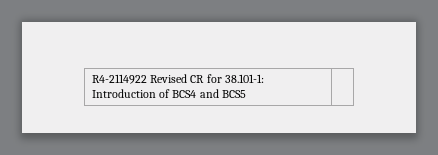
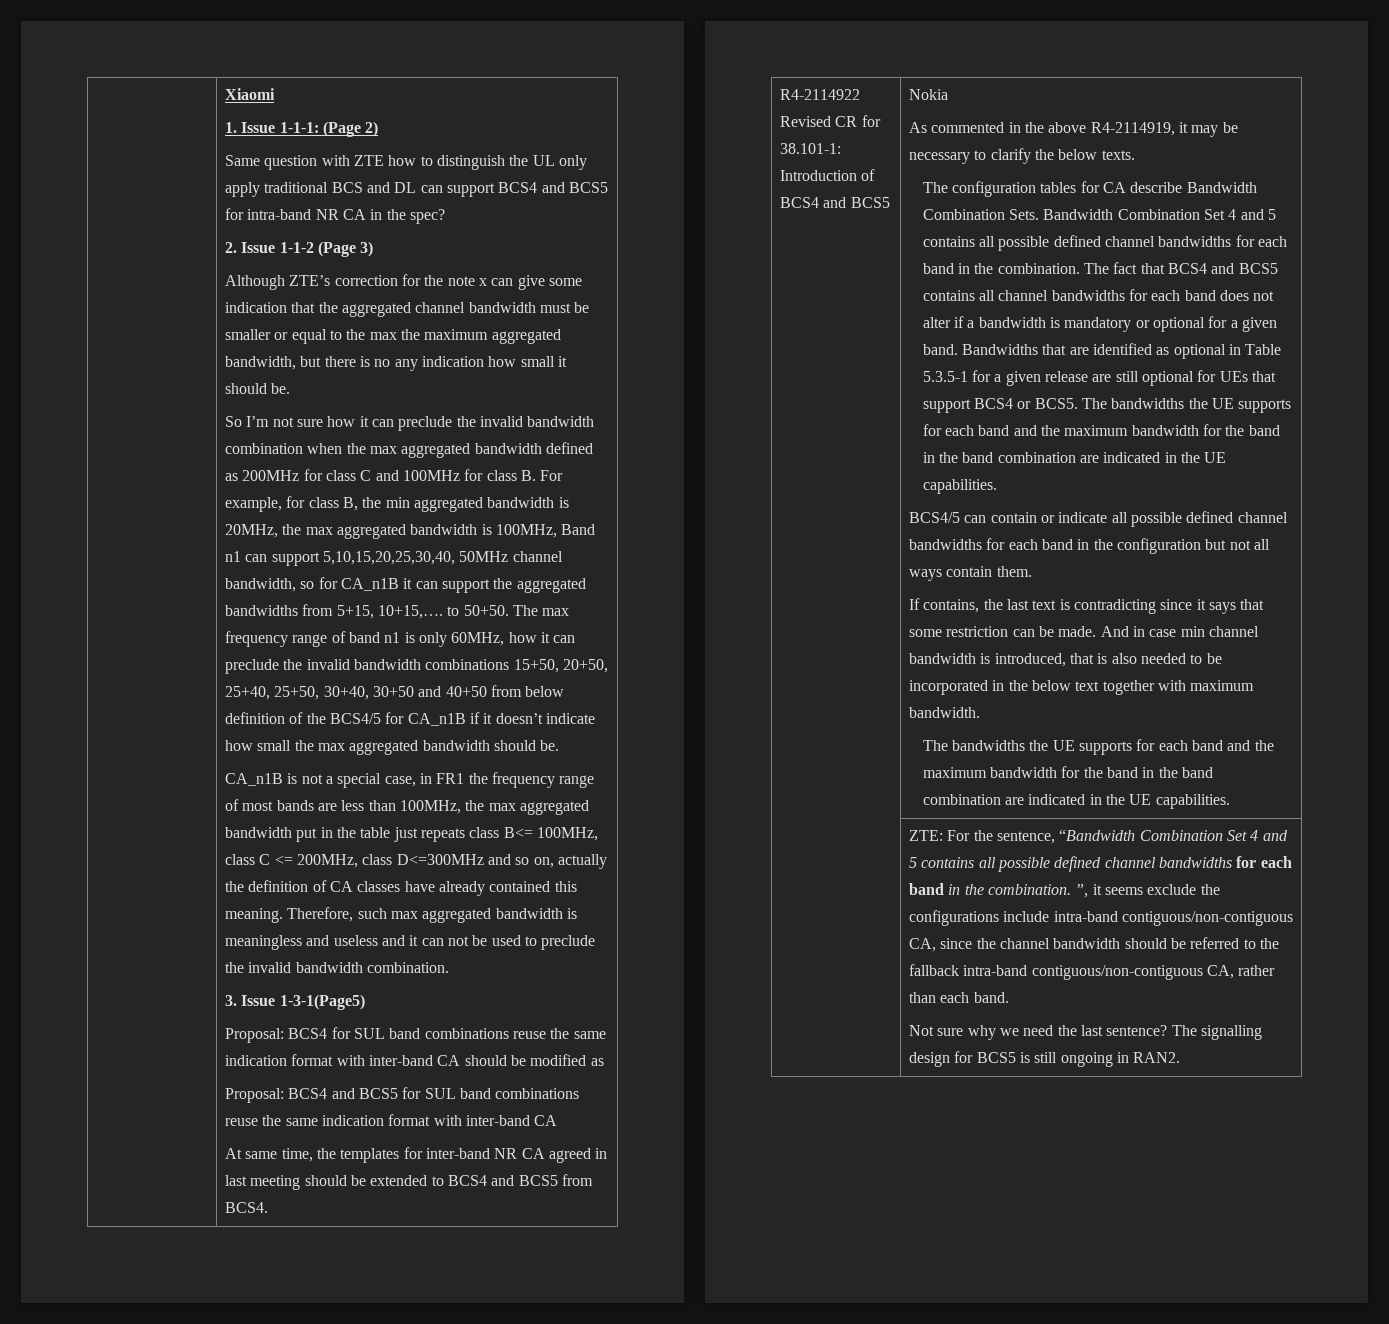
(91, 79) none -> [225,88,276,100] [225,121,379,137] [225,155,587,170] [225,182,608,197] [225,208,445,224] [225,241,374,257] [225,274,582,290] [225,302,590,317] [225,329,561,344] [225,356,567,371] [225,383,291,394] [225,416,595,431] [225,442,593,458] [225,469,564,481] [225,496,569,512] [225,524,596,539] [225,551,563,566] [225,577,586,593] [225,604,570,619] [225,631,576,647] [225,659,608,674] [225,685,565,700] [225,712,595,726] [225,740,560,755] [225,772,595,788] [225,799,589,815] [225,827,598,842] [225,854,607,869] [225,880,577,896] [225,907,577,923] [225,935,596,950] [225,962,449,973] [225,994,365,1010] [225,1027,606,1043] [225,1054,604,1066] [225,1087,580,1103] [225,1114,558,1126] [225,1147,608,1163] [225,1174,593,1190] [225,1202,269,1213] | Xiaomi // 1. Issue 1-1-1: (Page 2) // Same question with ZTE how to distinguish the UL only apply traditional BCS and DL can support BCS4 and BCS5 for intra-band NR CA in the spec? // 2. Issue 1-1-2 (Page 3) // Although ZTE’s correction for the note x can give some indication that the aggregated channel bandwidth must be smaller or equal to the max the maximum aggregated bandwidth, but there is no any indication how small it should be. // So I’m not sure how it can preclude the invalid bandwidth combination when the max aggregated bandwidth defined as 200MHz for class C and 100MHz for class B. For example, for class B, the min aggregated bandwidth is 20MHz, the max aggregated bandwidth is 100MHz, Band n1 can support 5,10,15,20,25,30,40, 50MHz channel bandwidth, so for CA_n1B it can support the aggregated bandwidths from 5+15, 10+15,…. to 50+50. The max frequency range of band n1 is only 60MHz, how it can preclude the invalid bandwidth combinations 15+50, 20+50, 25+40, 25+50, 30+40, 30+50 and 40+50 from below definition of the BCS4/5 for CA_n1B if it doesn’t indicate how small the max aggregated bandwidth should be. // CA_n1B is not a special case, in FR1 the frequency range of most bands are less than 100MHz, the max aggregated bandwidth put in the table just repeats class B<= 100MHz, class C <= 200MHz, class D<=300MHz and so on, actually the definition of CA classes have already contained this meaning. Therefore, such max aggregated bandwidth is meaningless and useless and it can not be used to preclude the invalid bandwidth combination. // 3. Issue 1-3-1(Page5) // Proposal: BCS4 for SUL band combinations reuse the same indication format with inter-band CA should be modified as // Proposal: BCS4 and BCS5 for SUL band combinations reuse the same indication format with inter-band CA // At same time, the templates for inter-band NR CA agreed in last meeting should be extended to BCS4 and BCS5 from BCS4. //
(246, 94) none -> [909,89,949,100] [909,122,1238,137] [909,148,1135,164] [922,181,1257,197] [922,209,1277,220] [922,235,1288,251] [922,262,1278,274] [922,289,1275,301] [922,316,1278,332] [922,343,1282,359] [922,370,1277,386] [922,398,1292,413] [922,424,1280,436] [922,452,1227,463] [922,479,997,494] [909,511,1288,527] [909,538,1270,554] [909,566,1032,581] [909,598,1265,614] [909,626,1259,637] [909,653,1222,667] [909,680,1255,695] [909,707,981,718] [922,739,1274,755] [922,766,1214,778] [922,794,1230,809] [909,829,1288,844] [909,856,1292,872] [909,883,1220,898] [909,910,1293,926] [909,937,1279,952] [909,964,1276,980] [909,992,1009,1003] [909,1025,1262,1040] [909,1051,1181,1067] Nokia // As commented in the above R4-2114919, it may be necessary to clarify the below texts. // The configuration tables for CA describe Bandwidth Combination Sets. Bandwidth Combination Set 4 and 5 contains all possible defined channel bandwidths for each band in the combination. The fact that BCS4 and BCS5 contains all channel bandwidths for each band does not alter if a bandwidth is mandatory or optional for a given band. Bandwidths that are identified as optional in Table 5.3.5-1 for a given release are still optional for UEs that support BCS4 or BCS5. The bandwidths the UE supports for each band and the maximum bandwidth for the band in the band combination are indicated in the UE capabilities. // BCS4/5 can contain or indicate all possible defined channel bandwidths for each band in the configuration but not all ways contain them. // If contains, the last text is contradicting since it says that some restriction can be made. And in case min channel bandwidth is introduced, that is also needed to be incorporated in the below text together with maximum bandwidth. // The bandwidths the UE supports for each band and the maximum bandwidth for the band in the band combination are indicated in the UE capabilities. // | ZTE: For the sentence, “Bandwidth Combination Set 4 and 5 contains all possible defined channel bandwidths for each band in the combination. ”, it seems exclude the configurations include intra-band contiguous/non-contiguous CA, since the channel bandwidth should be referred to the fallback intra-band contiguous/non-contiguous CA, rather than each band. // Not sure why we need the last sentence? The signalling design for BCS5 is still ongoing in RAN2.

